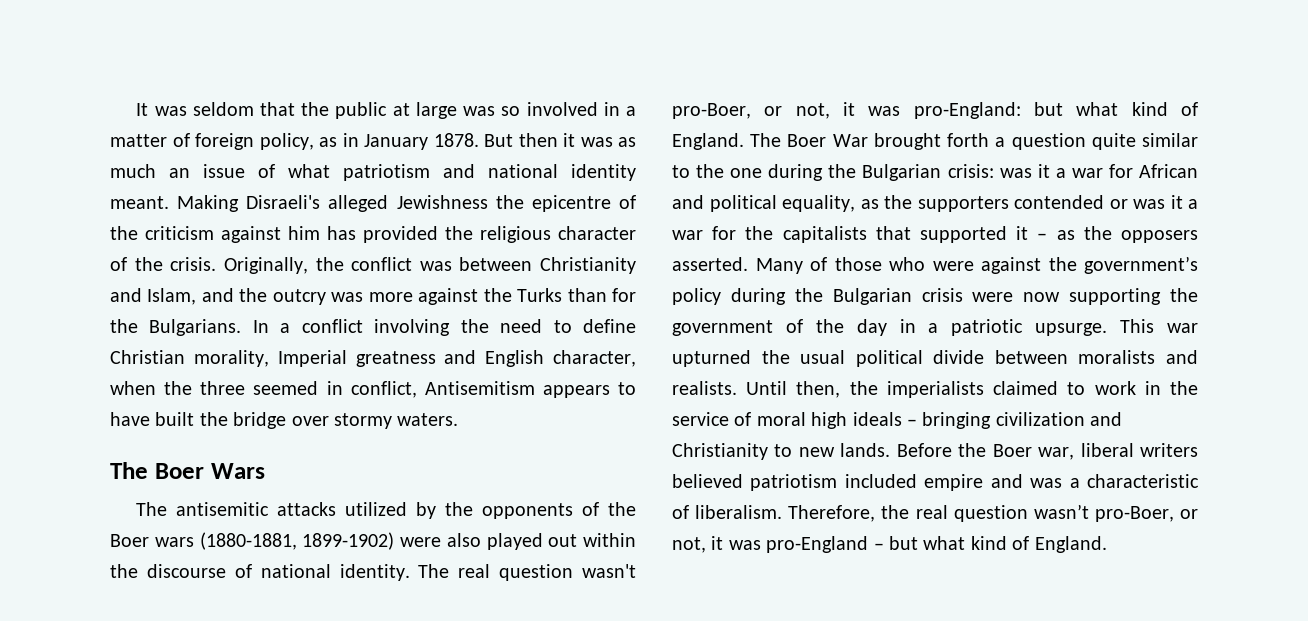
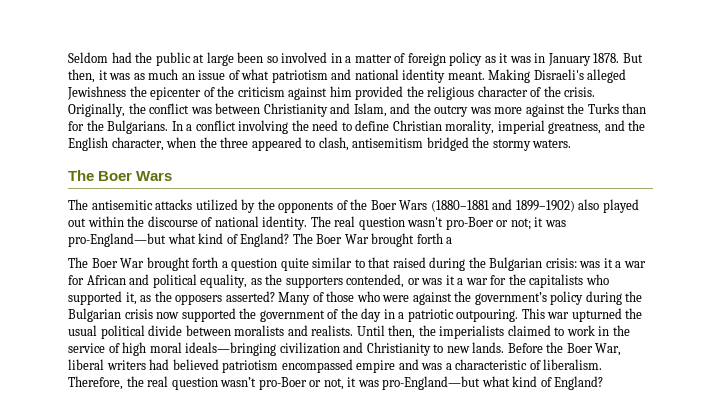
[136,102,296,116] It was seldom that -> [68,52,132,63] Seldom had
[463,106,496,116] was -> [237,52,264,63] been
[259,133,337,150] policy, as -> [449,52,531,66] policy as it was
[518,133,558,147] then -> [68,69,95,83] then,
[531,195,611,212] epicentre -> [150,87,202,100] epicenter
[327,226,356,240] has -> (352, 91) none
[277,350,477,367] Imperial greatness and -> [497,120,646,134] imperial greatness, and the
[253,381,636,398] [110,412,329,429] seemed in conflict, Antisemitism appears to have built the bridge over -> [251,137,490,151] appeared to clash, antisemitism bridged the
[154,532,441,550] wars (1880-1881, 1899-1902) were -> [399,199,575,212] Wars (1880–1881 and 1899–1902)
[672,102,1198,119] [672,133,744,150] pro-Boer, or not, it was pro-England: but what kind of England. -> [445,217,566,230] [68,233,453,247] pro-Boer or not; it was pro-England—but what kind of England? The Boer War brought forth a //
[696,164,763,178] the one -> [368,257,426,268] that raised
[1014,195,1104,209] contended -> [346,274,405,288] contended,
[875,226,1048,243] that supported it – -> [585,274,609,285] [68,291,137,305] who supported it,
[672,257,748,271] asserted. -> [225,291,275,302] asserted?
[972,288,1162,305] were now supporting -> [156,308,236,322] now supported
[1035,323,1108,336] upsurge. -> [456,309,519,322] outpouring.
[756,412,992,429] moral high ideals – bringing -> [122,342,277,356] high moral ideals—bringing
[1038,447,1075,460] war, -> [595,343,622,356] War,
(1198, 450) none -> [149,359,170,370] had
[844,474,917,488] included -> [281,359,353,373] encompassed
[1094,506,1198,522] [672,536,1107,553] pro-Boer, or not, it was pro-England – but what kind of England. -> [258,376,604,390] pro-Boer or not, it was pro-England—but what kind of England?

